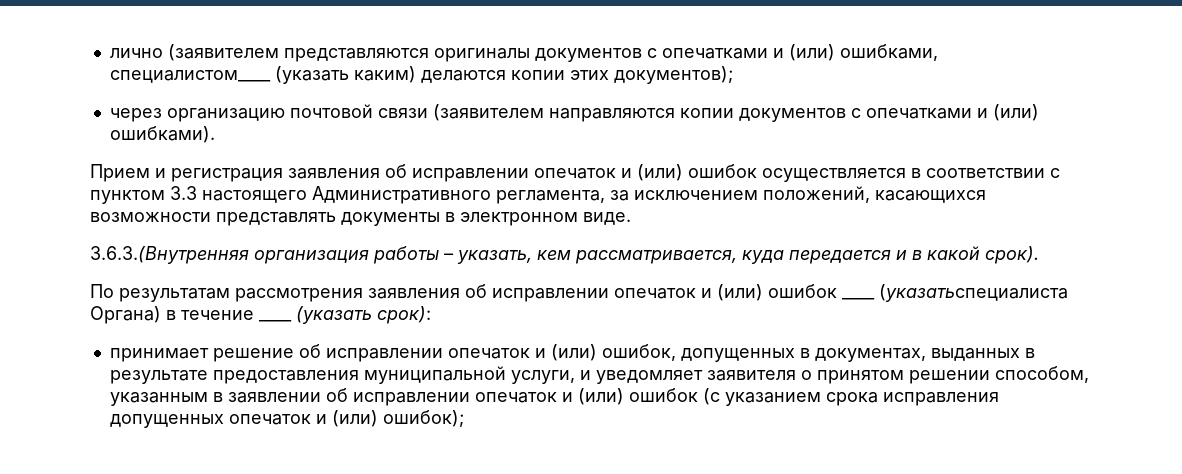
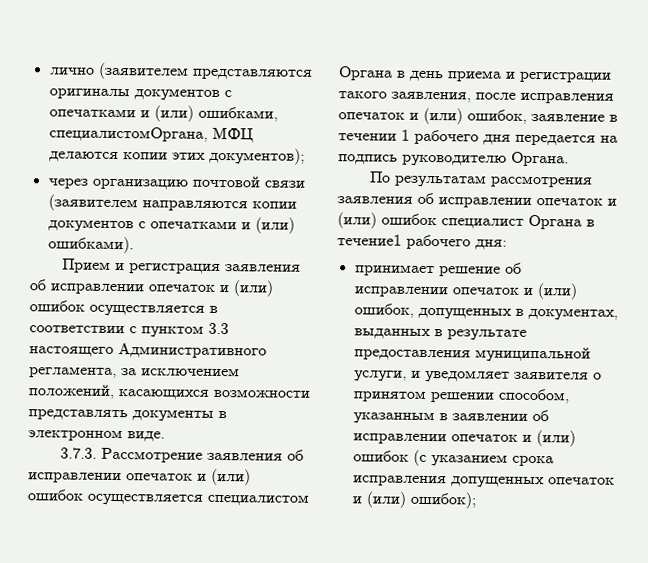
[109,66,416,84] специалистом____ (указать каким) -> [48,126,254,143] специалистомОргана, МФЦ
[90,246,1039,264] 3.6.3.(Внутренняя организация работы – указать, кем рассматривается, куда передается и в какой срок). -> [59,447,304,463] [28,468,251,486] [27,489,309,506] [338,66,612,83] [338,91,614,104] [338,107,618,125] [338,129,618,146] [338,151,569,167] 3.7.3. Рассмотрение заявления об исправлении опечаток и (или) ошибок осуществляется специалистом Органа в день приема и регистрации такого заявления, после исправления опечаток и (или) ошибок, заявление в течении 1 рабочего дня передается на подпись руководителю Органа.
[842,284,1068,302] [90,306,254,324] [259,306,431,324] ____ (указатьспециалиста Органа) в течение ____ (указать срок): -> [441,214,595,230] [337,234,507,250] специалист Органа в течение1 рабочего дня:

